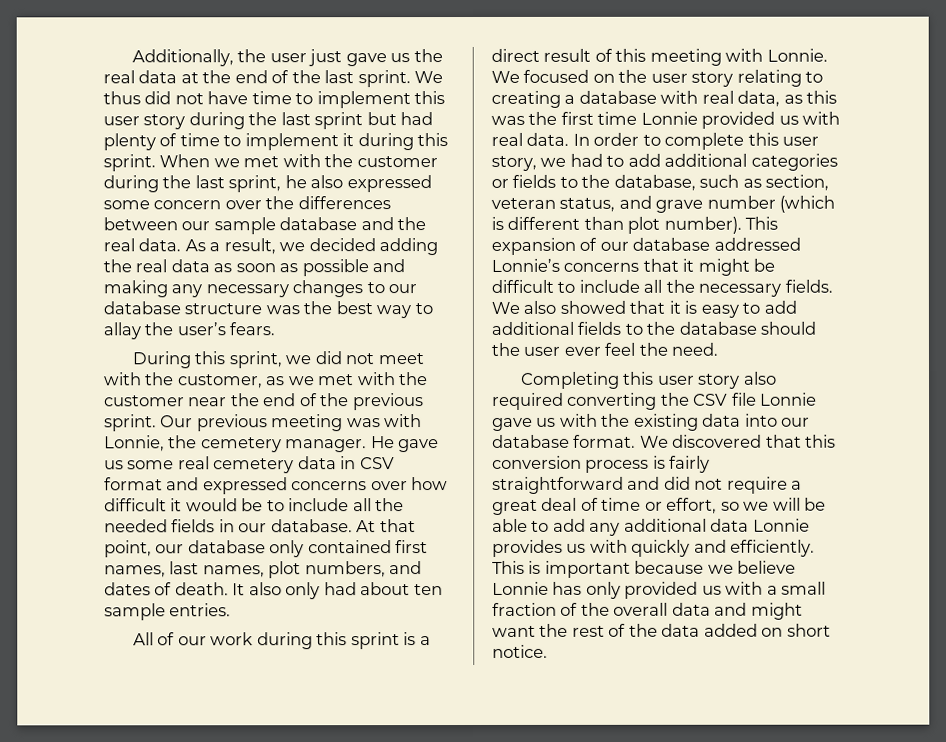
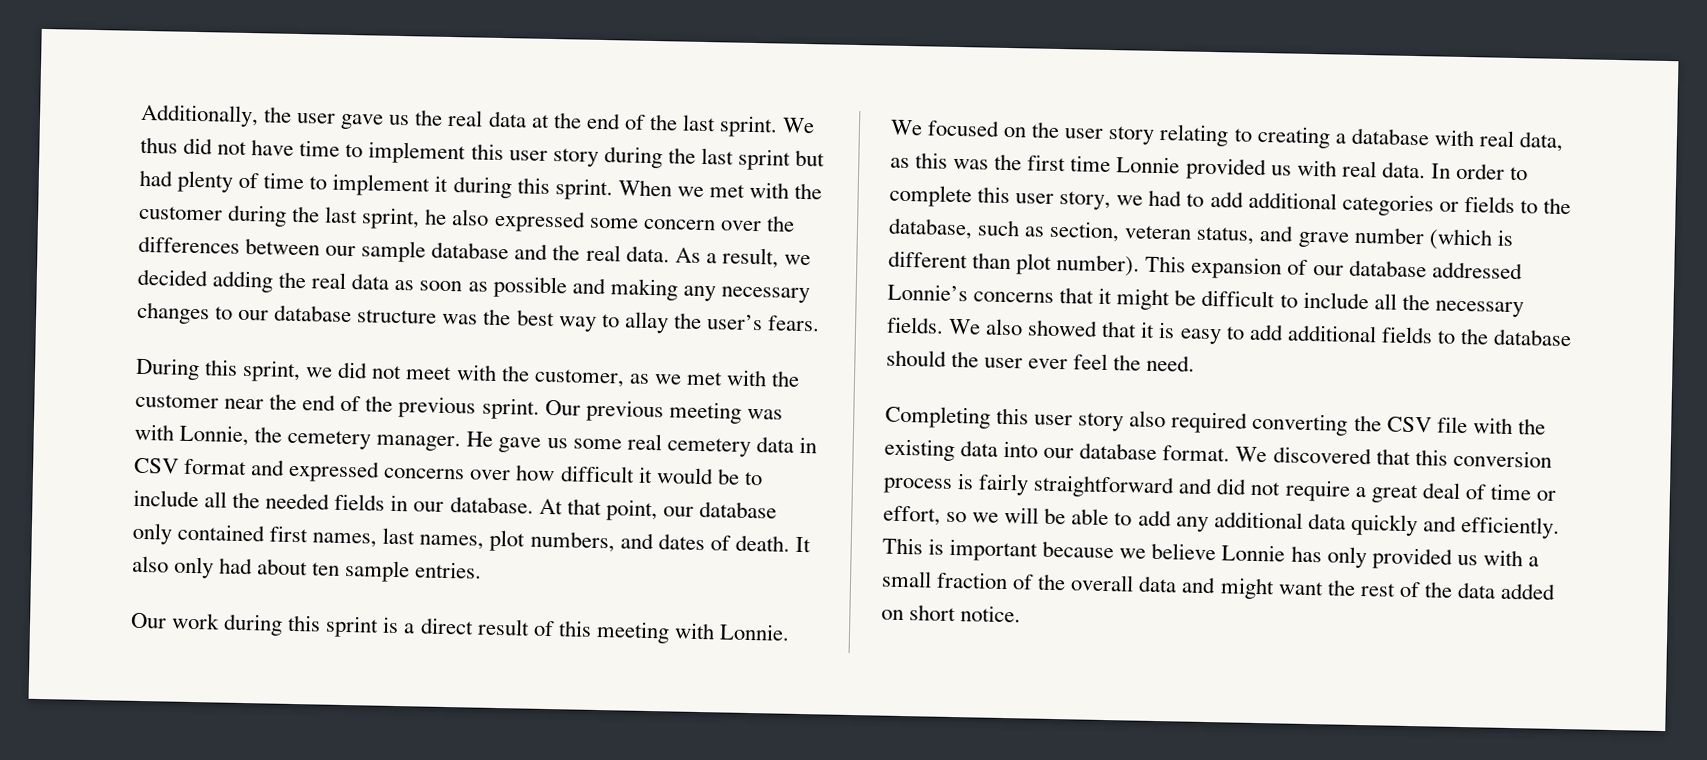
[308,49,343,67] just -> (337, 118) none
[132,632,207,646] All of our -> [130,612,167,629] Our
[760,392,818,406] [492,417,557,431] Lonnie gave us -> (1468, 425) none
[752,518,810,532] [492,539,628,557] Lonnie provides us with -> (1346, 521) none

